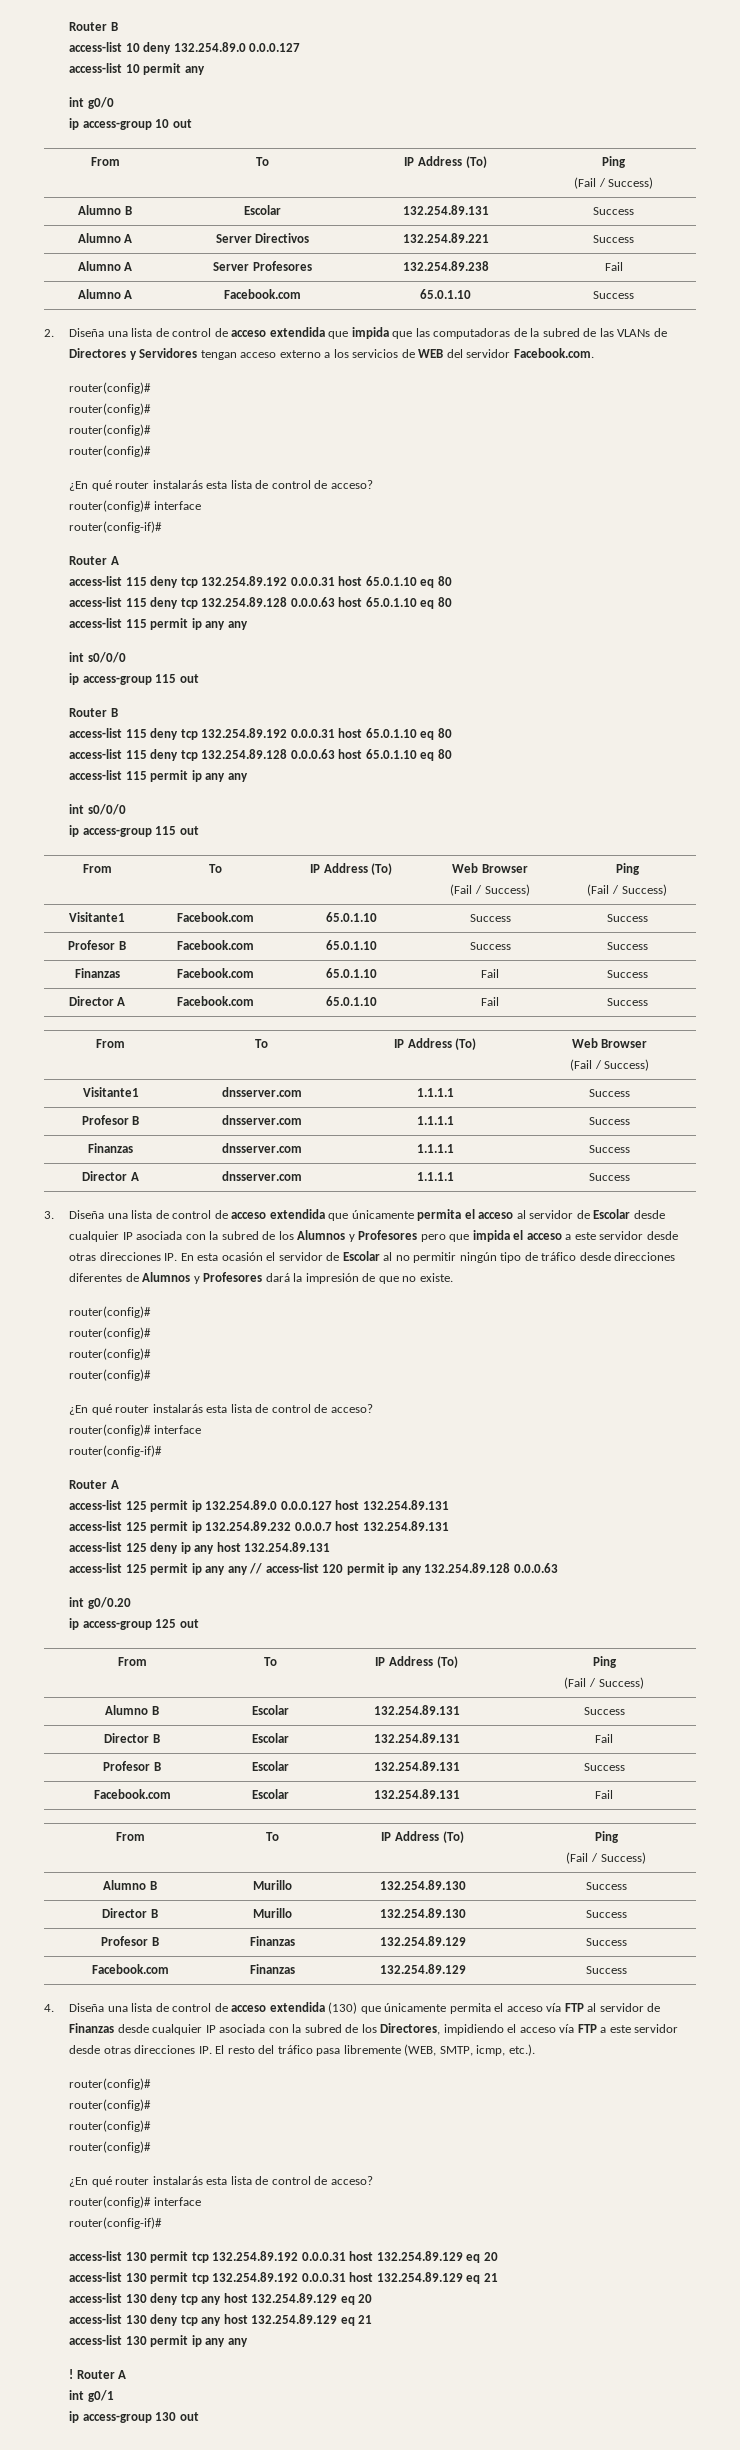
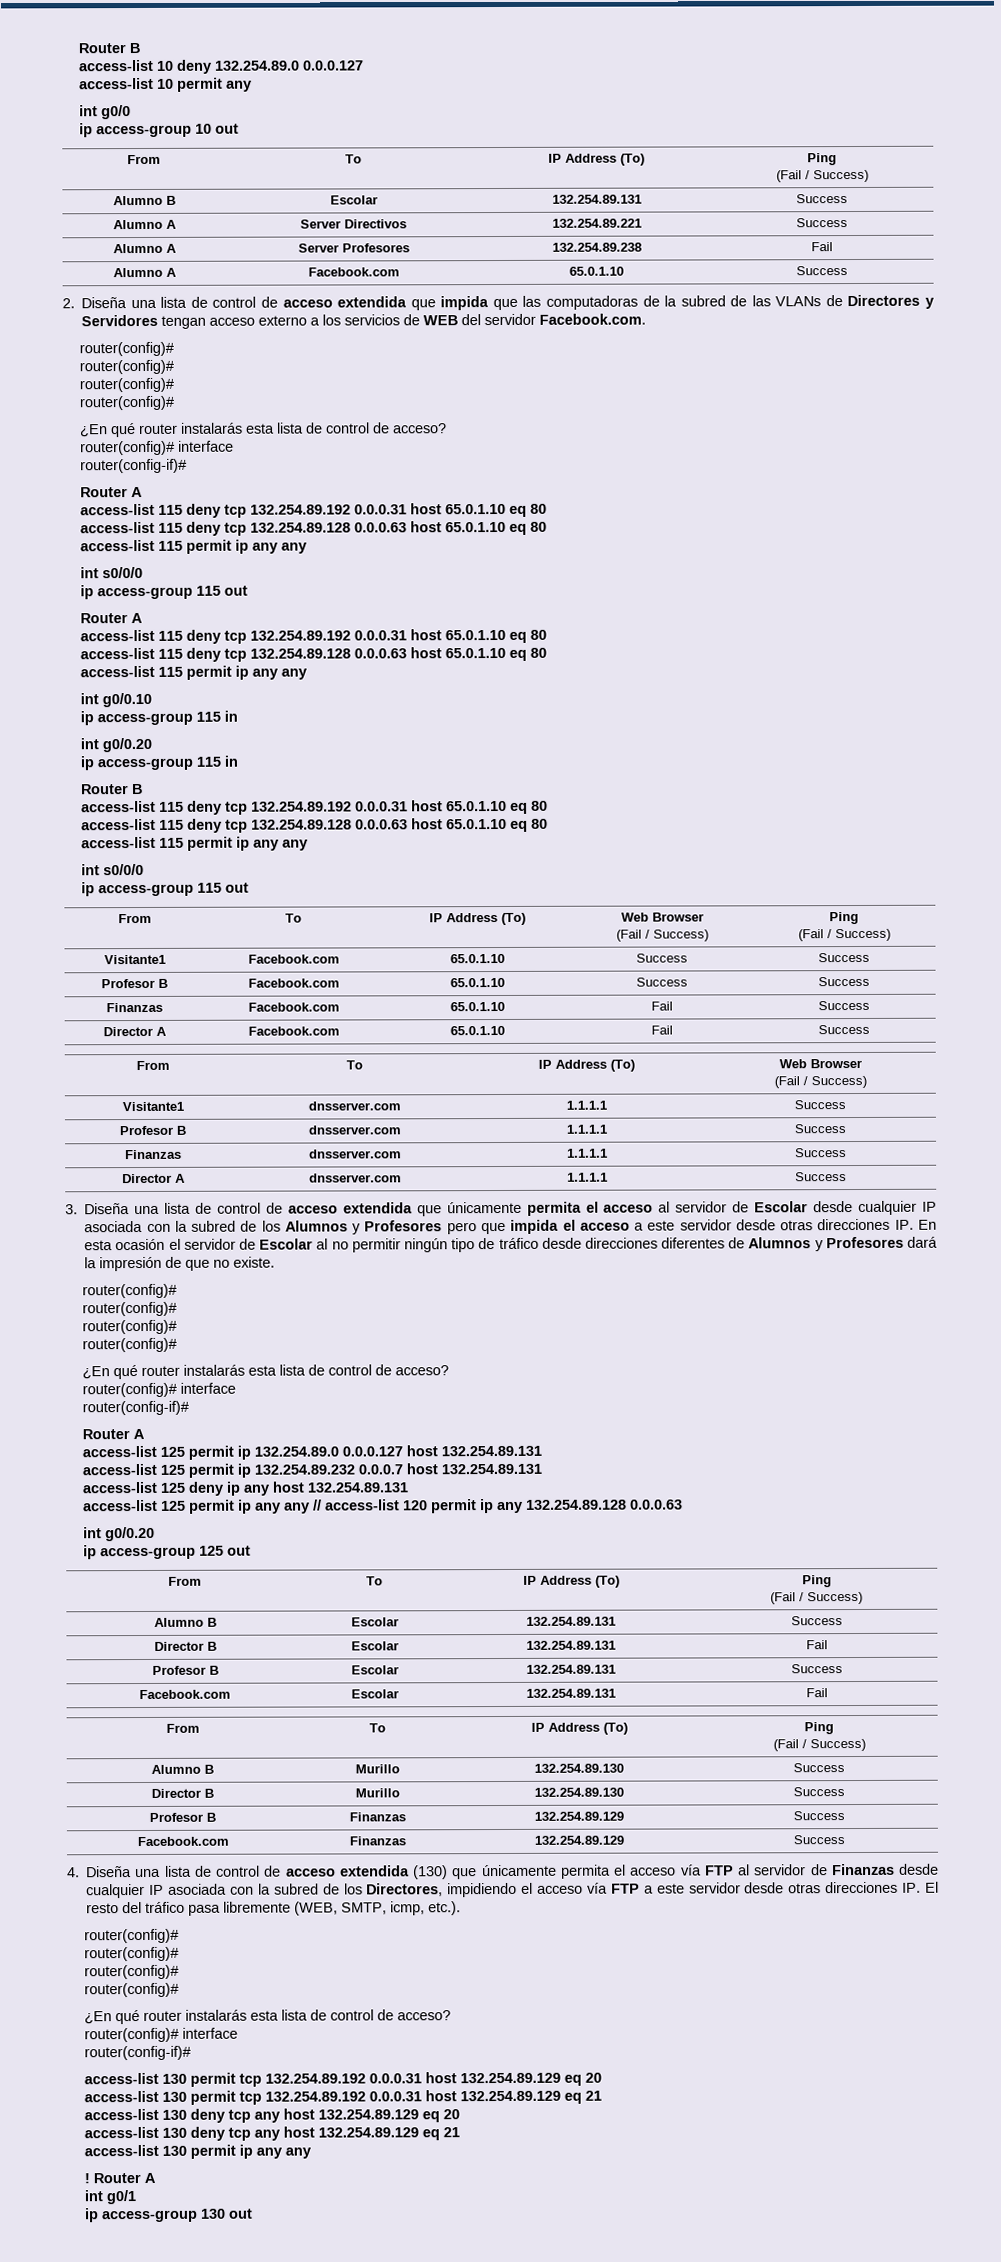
(199, 678) none -> [80,612,144,624] [80,629,548,644] [80,647,548,662] [80,665,308,680] [80,692,153,708] [80,710,239,726] [80,737,153,753] [80,755,239,771] // Router A // access-list 115 deny tcp 132.254.89.192 0.0.0.31 host 65.0.1.10 eq 80 // access-list 115 deny tcp 132.254.89.128 0.0.0.63 host 65.0.1.10 eq 80 // access-list 115 permit ip any any // int g0/0.10 // ip access-group 115 in // int g0/0.20 // ip access-group 115 in

